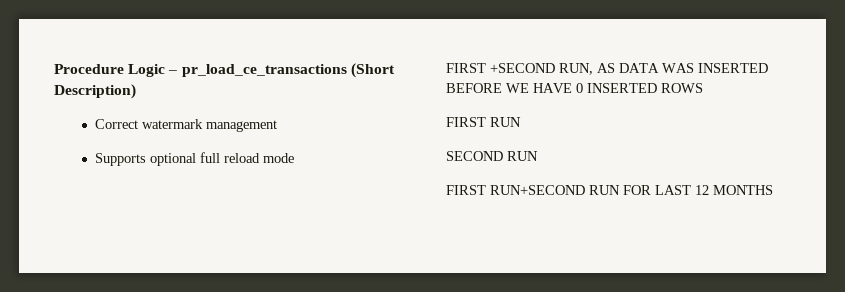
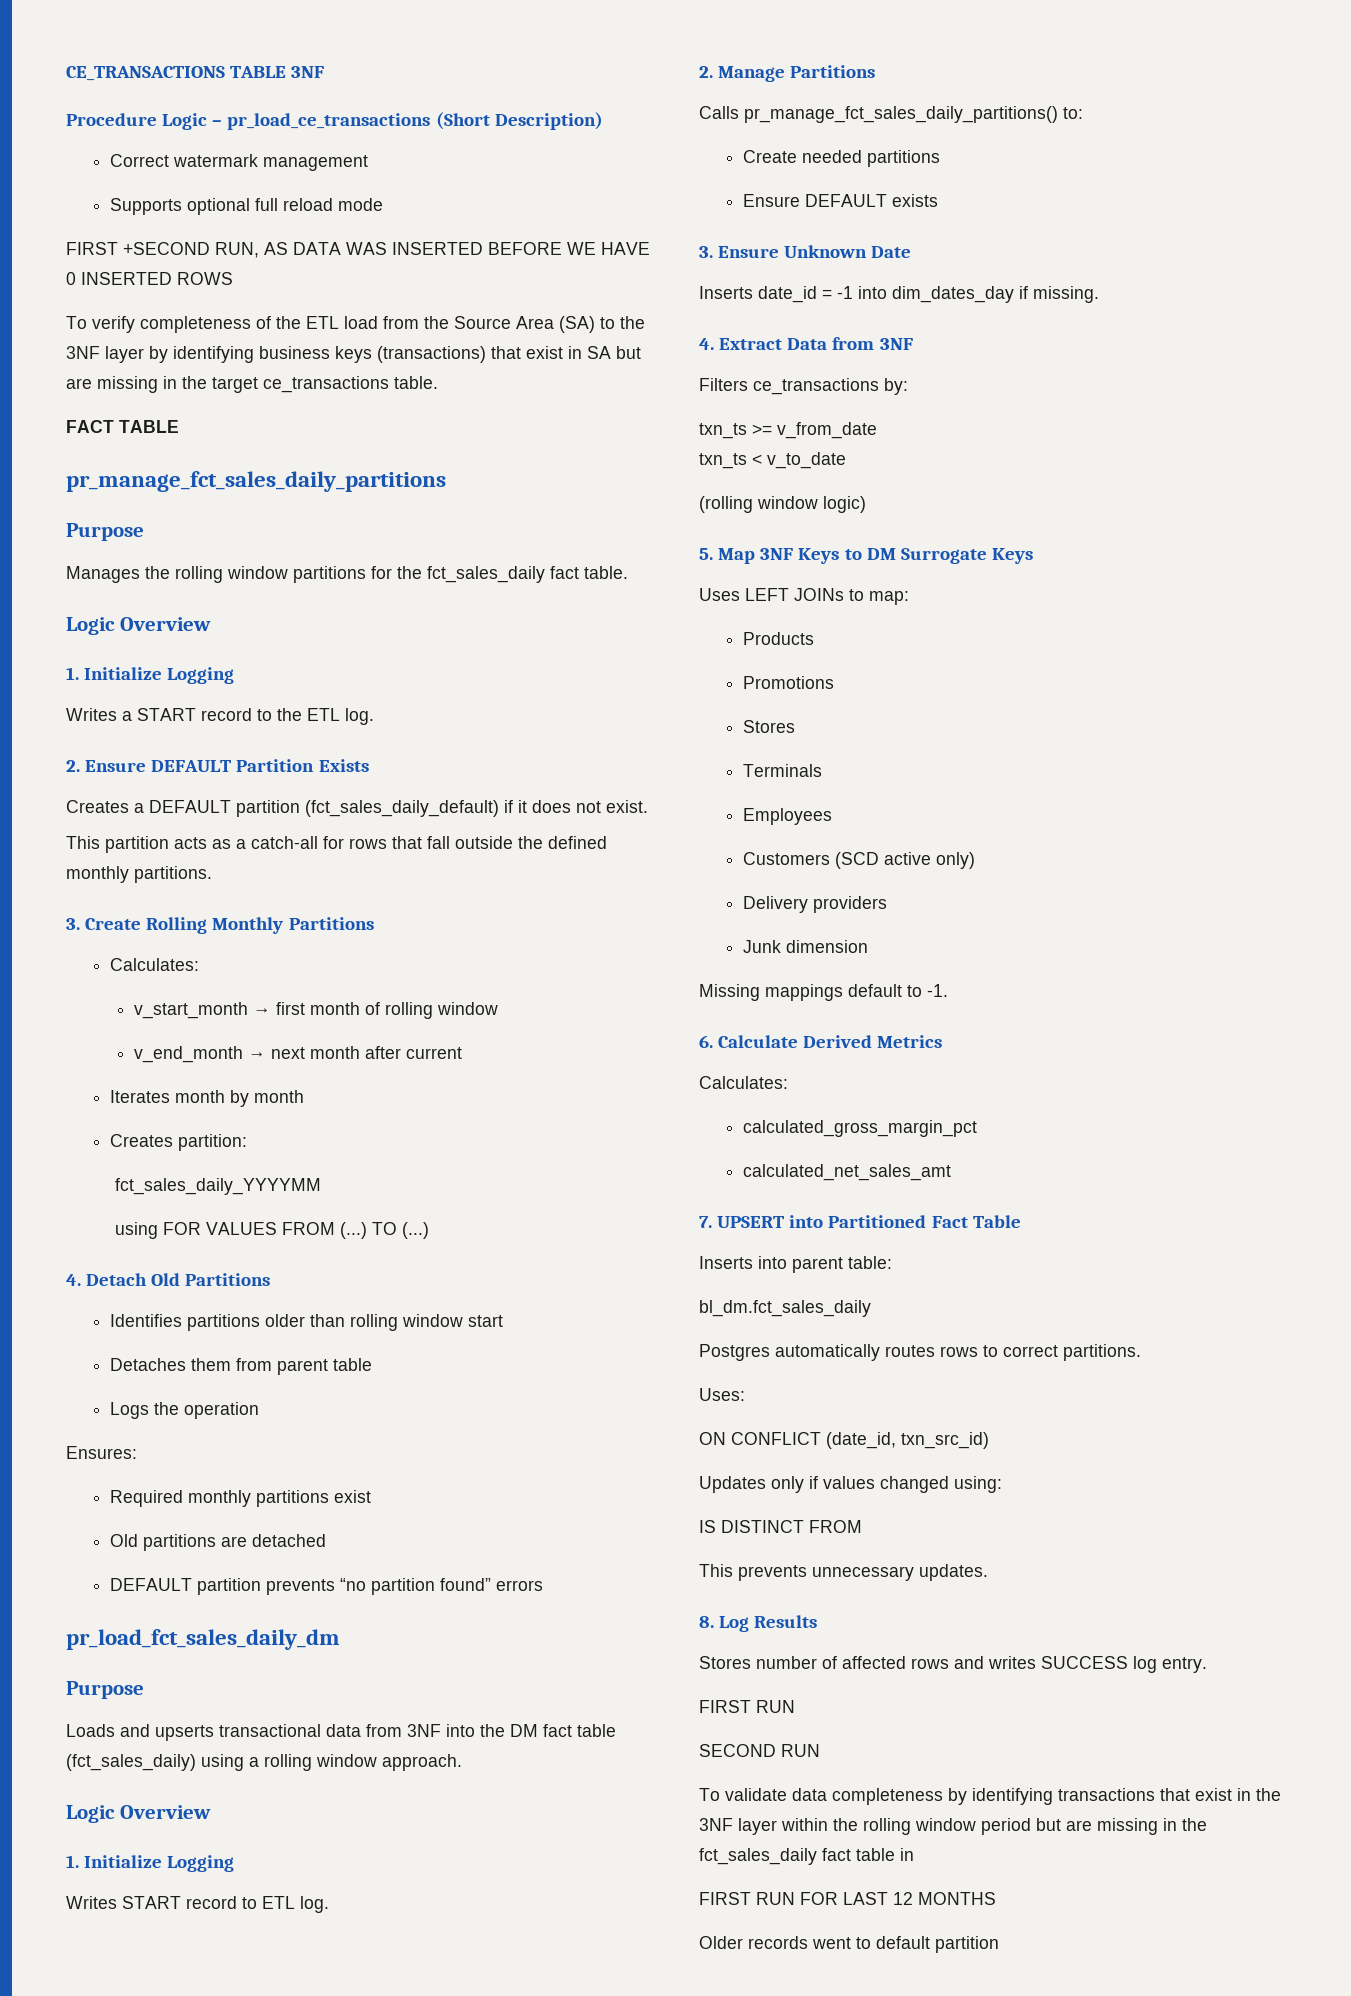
(54, 69) none -> [66,66,325,81] CE_TRANSACTIONS TABLE 3NF //
[446,117,521,127] [446,151,538,161] [446,185,585,195] FIRST RUN // SECOND RUN // FIRST RUN+SECOND -> [66,316,645,333] [66,346,641,363] [66,376,438,393] [66,420,179,433] [66,471,446,492] [66,523,144,541] [66,566,628,583] [66,617,211,635] [66,667,235,684] [66,708,374,725] [66,759,369,772] [66,800,648,817] [66,836,607,853] [66,866,212,883] [66,917,374,934] [109,958,199,971] [133,1002,498,1019] [133,1046,462,1063] [109,1090,304,1107] [109,1134,247,1151] [114,1178,321,1195] [114,1222,429,1239] [66,1273,271,1286] [109,1314,503,1331] [109,1358,372,1375] [109,1402,259,1419] [66,1446,137,1459] [109,1490,371,1507] [109,1534,326,1551] [109,1578,543,1595] [66,1629,340,1650] [66,1681,144,1699] [66,1724,616,1741] [66,1754,462,1771] [66,1805,211,1823] [66,1855,235,1872] [66,1896,329,1913] [699,65,876,82] [699,106,1083,123] [742,150,940,167] [742,194,938,207] [699,245,912,258] [699,286,1099,303] [699,337,913,350] [699,378,908,395] [699,422,877,439] [699,452,846,469] [699,496,866,513] [699,548,1033,564] [699,588,909,605] [742,632,814,645] [742,676,834,689] [742,720,795,733] [742,764,822,777] [742,808,832,825] [742,852,975,869] [742,896,887,913] [742,940,868,953] [699,984,948,1001] [699,1035,943,1048] [699,1076,788,1089] [742,1120,977,1137] [742,1164,951,1181] [699,1215,1021,1228] [699,1256,892,1273] [699,1300,871,1317] [699,1344,1141,1361] [699,1388,745,1401] [699,1432,989,1449] [699,1476,1002,1493] [699,1520,862,1533] [699,1564,988,1581] [699,1615,818,1632] [699,1656,1207,1673] [699,1700,795,1713] [699,1744,820,1757] [699,1788,1281,1805] [699,1818,1207,1835] [699,1848,914,1865] [699,1892,751,1905] To verify completeness of the ETL load from the Source Area (SA) to the 3NF layer by identifying business keys (transactions) that exist in SA but are missing in the target ce_transactions table. // FACT TABLE // pr_manage_fct_sales_daily_partitions // Purpose // Manages the rolling window partitions for the fct_sales_daily fact table. // Logic Overview // 1. Initialize Logging // Writes a START record to the ETL log. // 2. Ensure DEFAULT Partition Exists // Creates a DEFAULT partition (fct_sales_daily_default) if it does not exist. // This partition acts as a catch-all for rows that fall outside the defined monthly partitions. // 3. Create Rolling Monthly Partitions // Calculates: // v_start_month → first month of rolling window // v_end_month → next month after current // Iterates month by month // Creates partition: // fct_sales_daily_YYYYMM // using FOR VALUES FROM (...) TO (...) // 4. Detach Old Partitions // Identifies partitions older than rolling window start // Detaches them from parent table // Logs the operation // Ensures: // Required monthly partitions exist // Old partitions are detached // DEFAULT partition prevents “no partition found” errors // pr_load_fct_sales_daily_dm // Purpose // Loads and upserts transactional data from 3NF into the DM fact table (fct_sales_daily) using a rolling window approach. // Logic Overview // 1. Initialize Logging // Writes START record to ETL log. // 2. Manage Partitions // Calls pr_manage_fct_sales_daily_partitions() to: // Create needed partitions // Ensure DEFAULT exists // 3. Ensure Unknown Date // Inserts date_id = -1 into dim_dates_day if missing. // 4. Extract Data from 3NF // Filters ce_transactions by: // txn_ts >= v_from_date // txn_ts < v_to_date // (rolling window logic) // 5. Map 3NF Keys to DM Surrogate Keys // Uses LEFT JOINs to map: // Products // Promotions // Stores // Terminals // Employees // Customers (SCD active only) // Delivery providers // Junk dimension // Missing mappings default to -1. // 6. Calculate Derived Metrics // Calculates: // calculated_gross_margin_pct // calculated_net_sales_amt // 7. UPSERT into Partitioned Fact Table // Inserts into parent table: // bl_dm.fct_sales_daily // Postgres automatically routes rows to correct partitions. // Uses: // ON CONFLICT (date_id, txn_src_id) // Updates only if values changed using: // IS DISTINCT FROM // This prevents unnecessary updates. // 8. Log Results // Stores number of affected rows and writes SUCCESS log entry. // FIRST RUN // SECOND RUN // To validate data completeness by identifying transactions that exist in the 3NF layer within the rolling window period but are missing in the fct_sales_daily fact table in // FIRST
(773, 190) none -> [699,1936,999,1953] // Older records went to default partition

